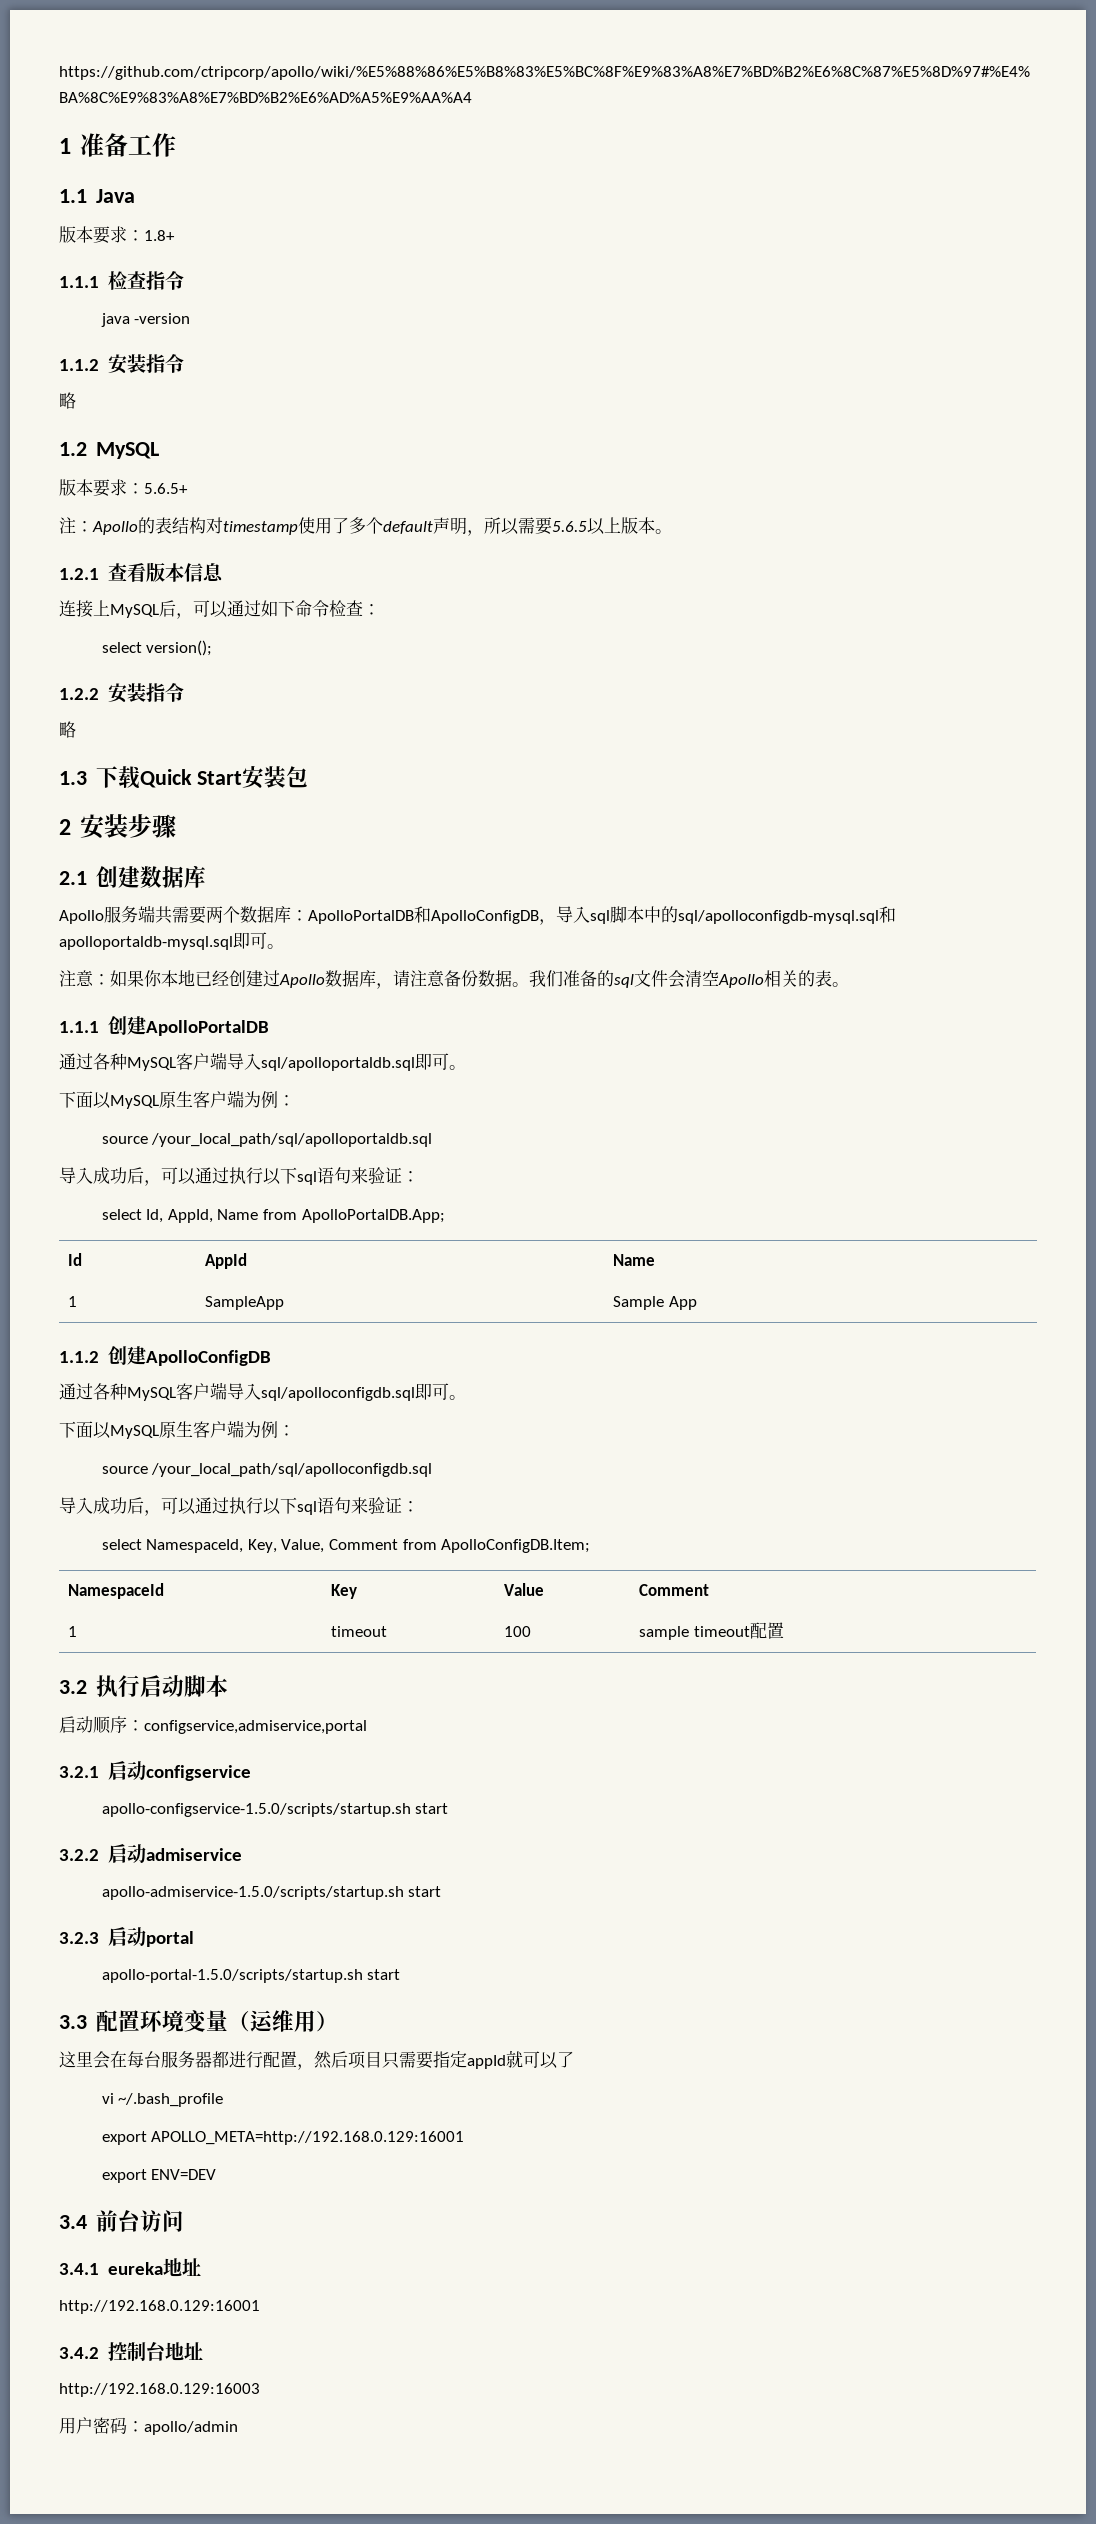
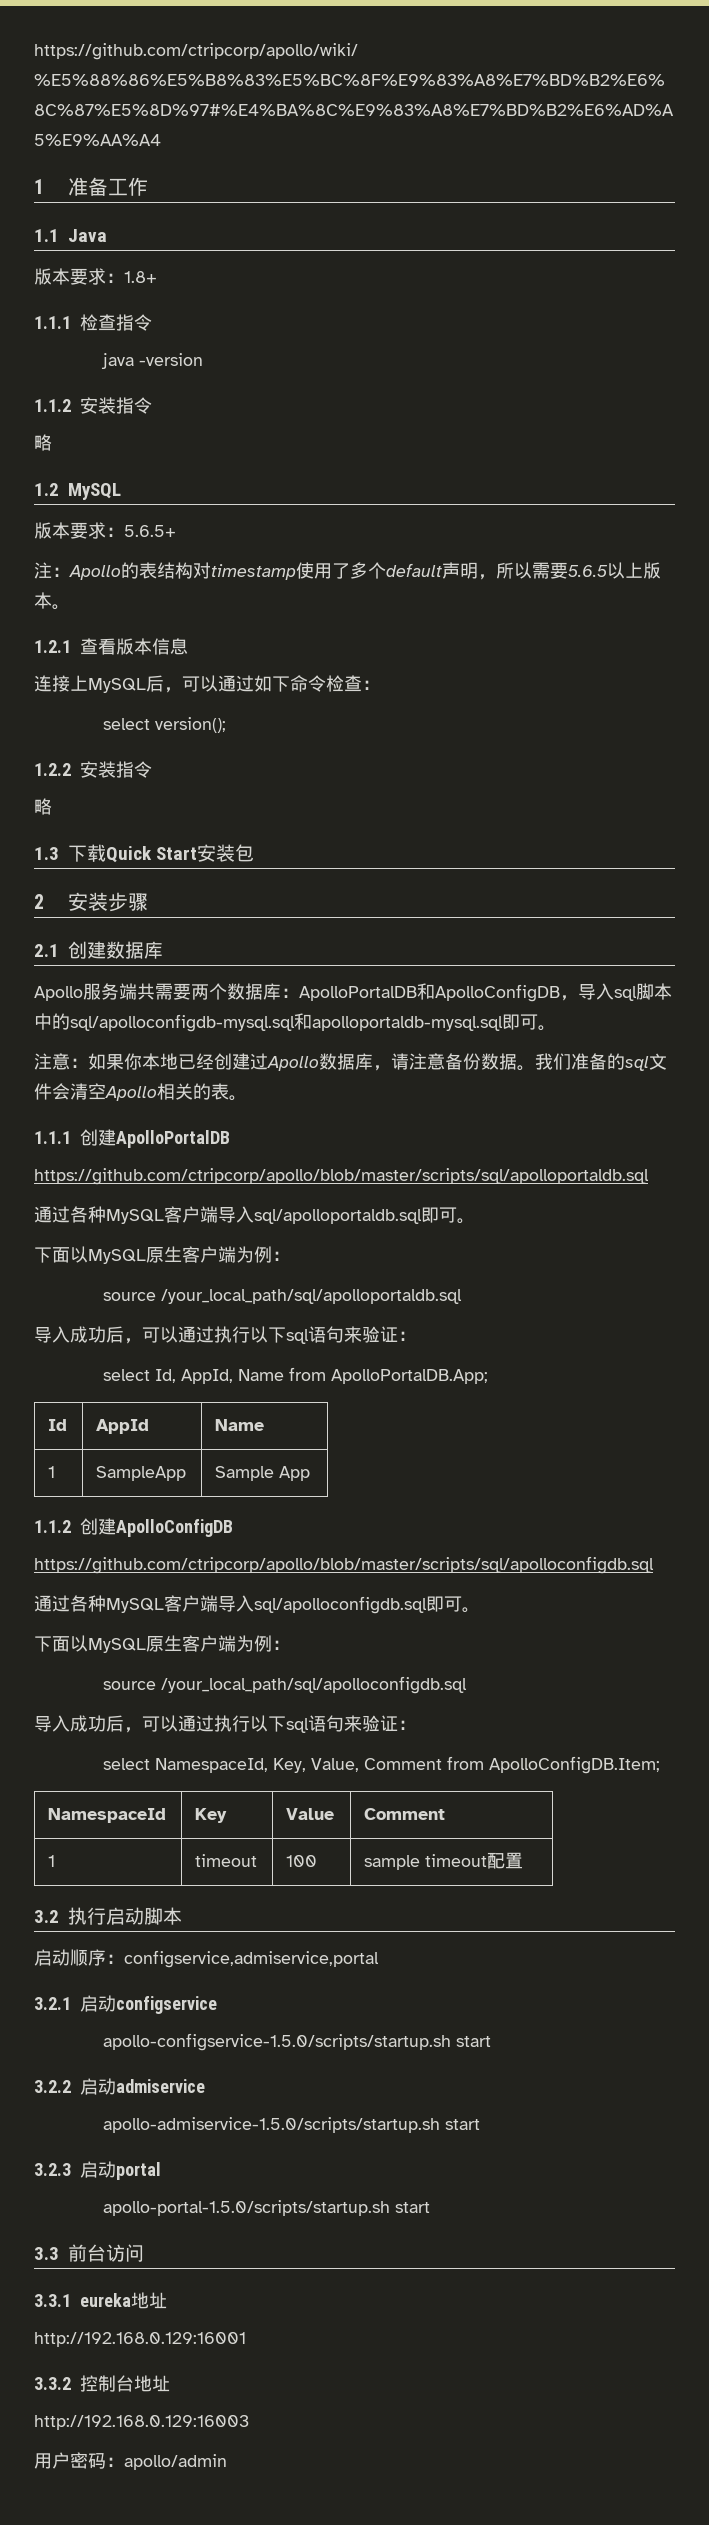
(269, 1028) none -> [34,1168,649,1185] // https://github.com/ctripcorp/apollo/blob/master/scripts/sql/apolloportaldb.sql
(271, 1358) none -> [34,1556,654,1574] // https://github.com/ctripcorp/apollo/blob/master/scripts/sql/apolloconfigdb.sql
[95,2010,338,2032] [59,2050,574,2070] [101,2093,224,2107] [101,2131,465,2145] [101,2169,217,2183] [59,2215,87,2229] 配置环境变量（运维用） // 这里会在每台服务器都进行配置，然后项目只需要指定appId就可以了 // vi ~/.bash_profile // export APOLLO_META=http://192.168.0.129:16001 // export ENV=DEV // 3.4 -> (59, 2253) none
[59,2263,99,2275] 3.4.1 -> [34,2294,71,2307] 3.3.1
[59,2347,99,2359] 3.4.2 -> [34,2377,71,2390] 3.3.2

